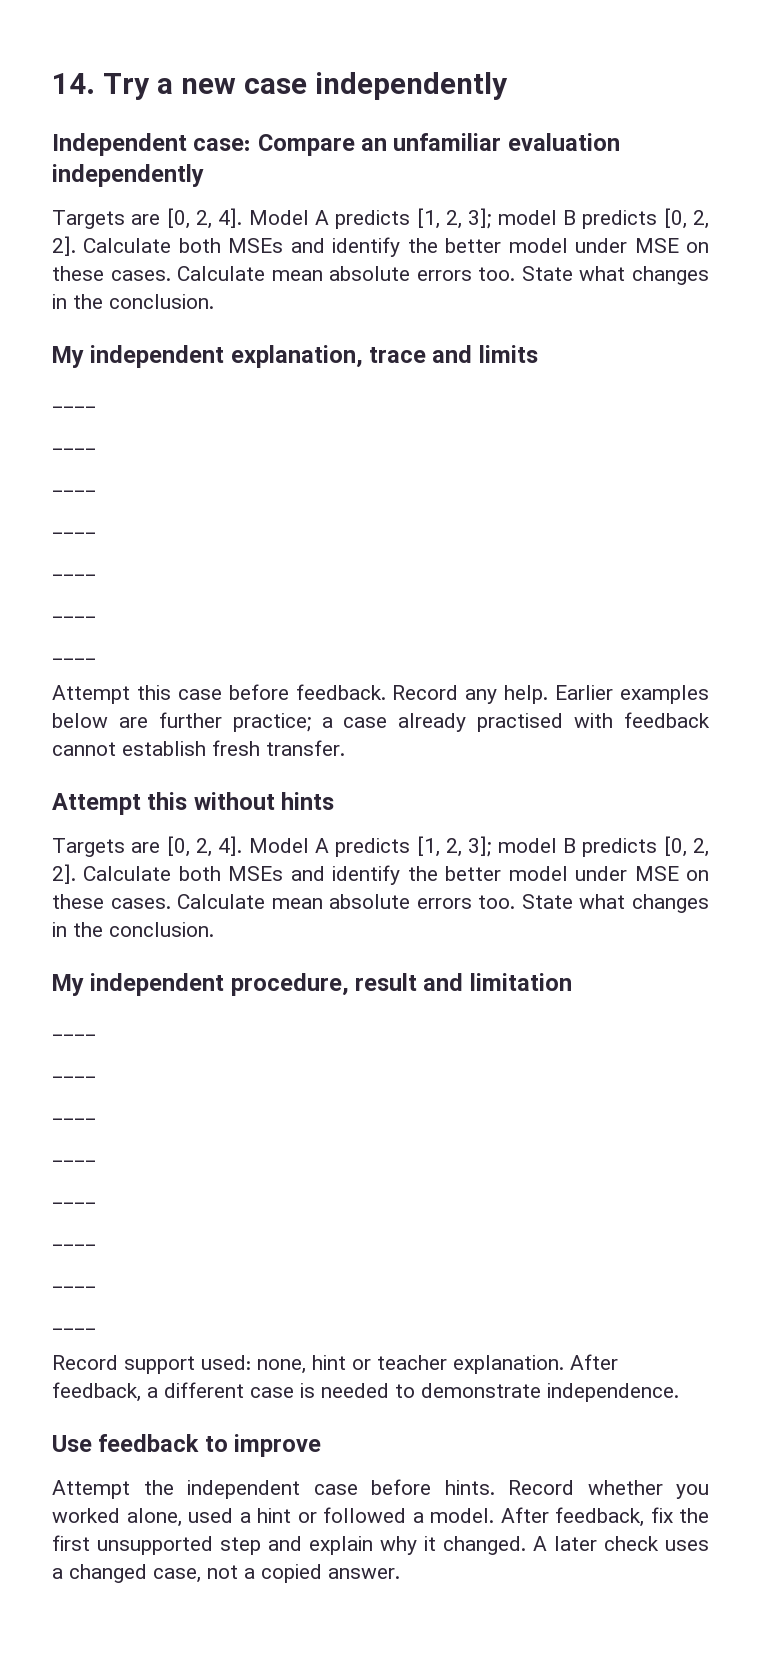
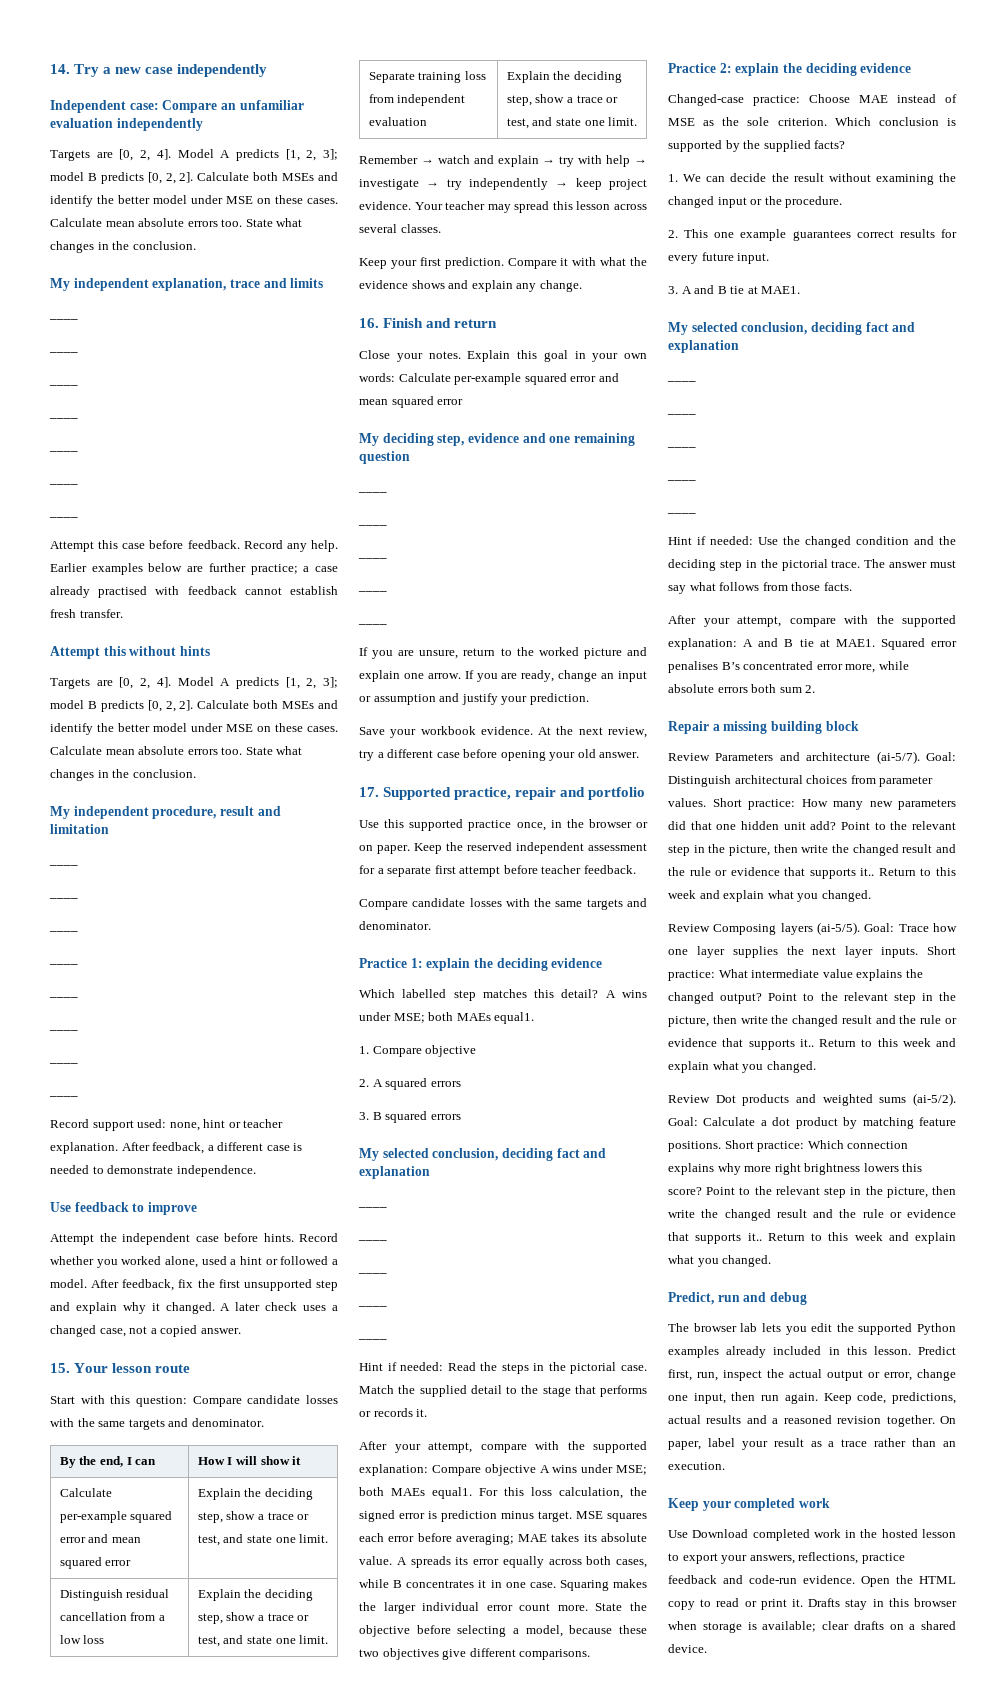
(400, 1573) none -> [50,1363,191,1373] [50,1395,338,1407] [50,1418,264,1430] [59,1456,157,1468] [197,1456,302,1465] [59,1488,112,1497] [59,1511,173,1523] [59,1534,141,1543] [59,1557,132,1569] [197,1488,313,1500] [197,1511,310,1523] [197,1534,329,1546] [59,1589,170,1601] [59,1612,165,1621] [59,1635,105,1644] [197,1589,313,1601] [197,1612,310,1624] [197,1635,329,1647] [368,71,486,83] [368,94,466,106] [368,117,427,126] [506,71,622,83] [506,94,619,106] [506,117,638,129] [359,155,647,167] [359,178,647,190] [359,201,647,213] [359,224,441,233] [359,257,647,269] [359,280,582,292] [359,318,498,328] [359,350,647,362] [359,373,619,385] [359,396,464,408] [359,433,635,446] [359,451,410,464] [358,491,387,493] [358,524,387,526] [358,557,387,559] [358,590,387,592] [358,623,387,625] [359,647,647,659] [359,670,647,682] [359,693,589,705] [359,726,647,738] [359,749,640,761] [359,787,646,800] [359,819,648,831] [359,842,647,854] [359,865,636,877] [359,898,647,910] [359,921,431,930] [359,958,603,971] [359,989,647,1001] [359,1012,535,1024] [359,1045,477,1057] [359,1078,461,1090] [359,1111,461,1123] [359,1148,607,1161] [359,1166,430,1179] [358,1206,387,1208] [358,1239,387,1241] [358,1272,387,1274] [358,1305,387,1307] [358,1338,387,1340] [359,1362,647,1374] [359,1385,647,1397] [359,1408,428,1417] [359,1441,647,1453] [359,1464,647,1476] [359,1487,647,1499] [359,1510,647,1522] [359,1533,647,1545] [359,1556,647,1568] [359,1579,647,1591] [359,1602,647,1614] [359,1625,647,1637] [359,1648,591,1660] [668,63,912,76] [668,94,957,106] [668,117,956,126] [668,140,846,152] [668,173,956,185] [668,196,843,208] [668,229,957,241] [668,252,770,264] [668,285,801,294] [668,322,916,335] [668,340,739,353] [667,380,696,382] [667,413,696,415] [667,446,696,448] [667,479,696,481] [667,512,696,514] [668,536,956,548] [668,559,956,571] [668,582,852,594] [668,615,956,627] [668,638,957,650] [668,661,909,673] [668,684,816,693] [668,721,859,734] [668,751,956,764] [668,775,934,787] [668,798,956,810] [668,821,956,830] [668,844,956,856] [668,867,956,879] [668,890,871,902] [668,922,957,935] [668,946,956,958] [668,969,923,981] [668,992,956,1004] [668,1015,957,1027] [668,1038,956,1050] [668,1061,816,1073] [668,1093,956,1106] [668,1117,956,1129] [668,1140,909,1152] [668,1163,923,1175] [668,1186,956,1198] [668,1209,956,1221] [668,1232,956,1244] [668,1255,772,1267] [668,1292,807,1305] [668,1323,956,1335] [668,1346,956,1358] [668,1369,956,1381] [668,1392,956,1404] [668,1415,956,1427] [668,1438,956,1450] [668,1462,725,1470] [668,1498,830,1511] [668,1529,956,1541] [668,1552,905,1564] [668,1575,956,1587] [668,1598,957,1610] [668,1621,956,1633] [668,1644,707,1653] // 15. Your lesson route // Start with this question: Compare candidate losses with the same targets and denominator. // By the end, I can | How I will show it // Calculate per-example squared error and mean squared error | Explain the deciding step, show a trace or test, and state one limit. // Distinguish residual cancellation from a low loss | Explain the deciding step, show a trace or test, and state one limit. // Separate training loss from independent evaluation | Explain the deciding step, show a trace or test, and state one limit. // Remember → watch and explain → try with help → investigate → try independently → keep project evidence. Your teacher may spread this lesson across several classes. // Keep your first prediction. Compare it with what the evidence shows and explain any change. // 16. Finish and return // Close your notes. Explain this goal in your own words: Calculate per-example squared error and mean squared error // My deciding step, evidence and one remaining question // ____ // ____ // ____ // ____ // ____ // If you are unsure, return to the worked picture and explain one arrow. If you are ready, change an input or assumption and justify your prediction. // Save your workbook evidence. At the next review, try a different case before opening your old answer. // 17. Supported practice, repair and portfolio // Use this supported practice once, in the browser or on paper. Keep the reserved independent assessment for a separate first attempt before teacher feedback. // Compare candidate losses with the same targets and denominator. // Practice 1: explain the deciding evidence // Which labelled step matches this detail? A wins under MSE; both MAEs equal1. // 1. Compare objective // 2. A squared errors // 3. B squared errors // My selected conclusion, deciding fact and explanation // ____ // ____ // ____ // ____ // ____ // Hint if needed: Read the steps in the pictorial case. Match the supplied detail to the stage that performs or records it. // After your attempt, compare with the supported explanation: Compare objective A wins under MSE; both MAEs equal1. For this loss calculation, the signed error is prediction minus target. MSE squares each error before averaging; MAE takes its absolute value. A spreads its error equally across both cases, while B concentrates it in one case. Squaring makes the larger individual error count more. State the objective before selecting a model, because these two objectives give different comparisons. // Practice 2: explain the deciding evidence // Changed-case practice: Choose MAE instead of MSE as the sole criterion. Which conclusion is supported by the supplied facts? // 1. We can decide the result without examining the changed input or the procedure. // 2. This one example guarantees correct results for every future input. // 3. A and B tie at MAE1. // My selected conclusion, deciding fact and explanation // ____ // ____ // ____ // ____ // ____ // Hint if needed: Use the changed condition and the deciding step in the pictorial trace. The answer must say what follows from those facts. // After your attempt, compare with the supported explanation: A and B tie at MAE1. Squared error penalises B’s concentrated error more, while absolute errors both sum 2. // Repair a missing building block // Review Parameters and architecture (ai-5/7). Goal: Distinguish architectural choices from parameter values. Short practice: How many new parameters did that one hidden unit add? Point to the relevant step in the picture, then write the changed result and the rule or evidence that supports it.. Return to this week and explain what you changed. // Review Composing layers (ai-5/5). Goal: Trace how one layer supplies the next layer inputs. Short practice: What intermediate value explains the changed output? Point to the relevant step in the picture, then write the changed result and the rule or evidence that supports it.. Return to this week and explain what you changed. // Review Dot products and weighted sums (ai-5/2). Goal: Calculate a dot product by matching feature positions. Short practice: Which connection explains why more right brightness lowers this score? Point to the relevant step in the picture, then write the changed result and the rule or evidence that supports it.. Return to this week and explain what you changed. // Predict, run and debug // The browser lab lets you edit the supported Python examples already included in this lesson. Predict first, run, inspect the actual output or error, change one input, then run again. Keep code, predictions, actual results and a reasoned revision together. On paper, label your result as a trace rather than an execution. // Keep your completed work // Use Download completed work in the hosted lesson to export your answers, reflections, practice feedback and code-run evidence. Open the HTML copy to read or print it. Drafts stay in this browser when storage is available; clear drafts on a shared device.

